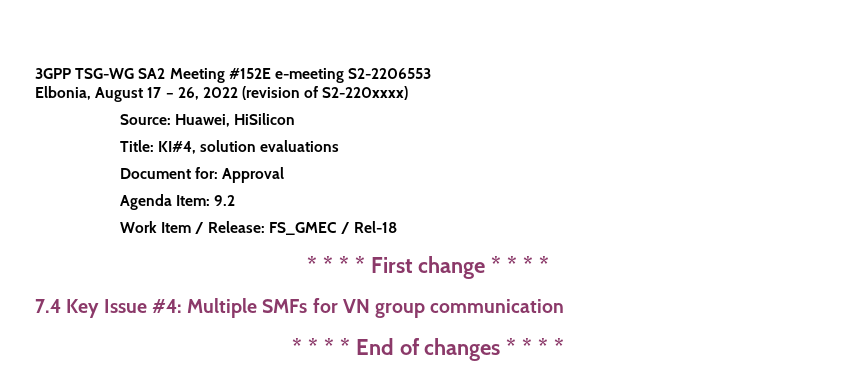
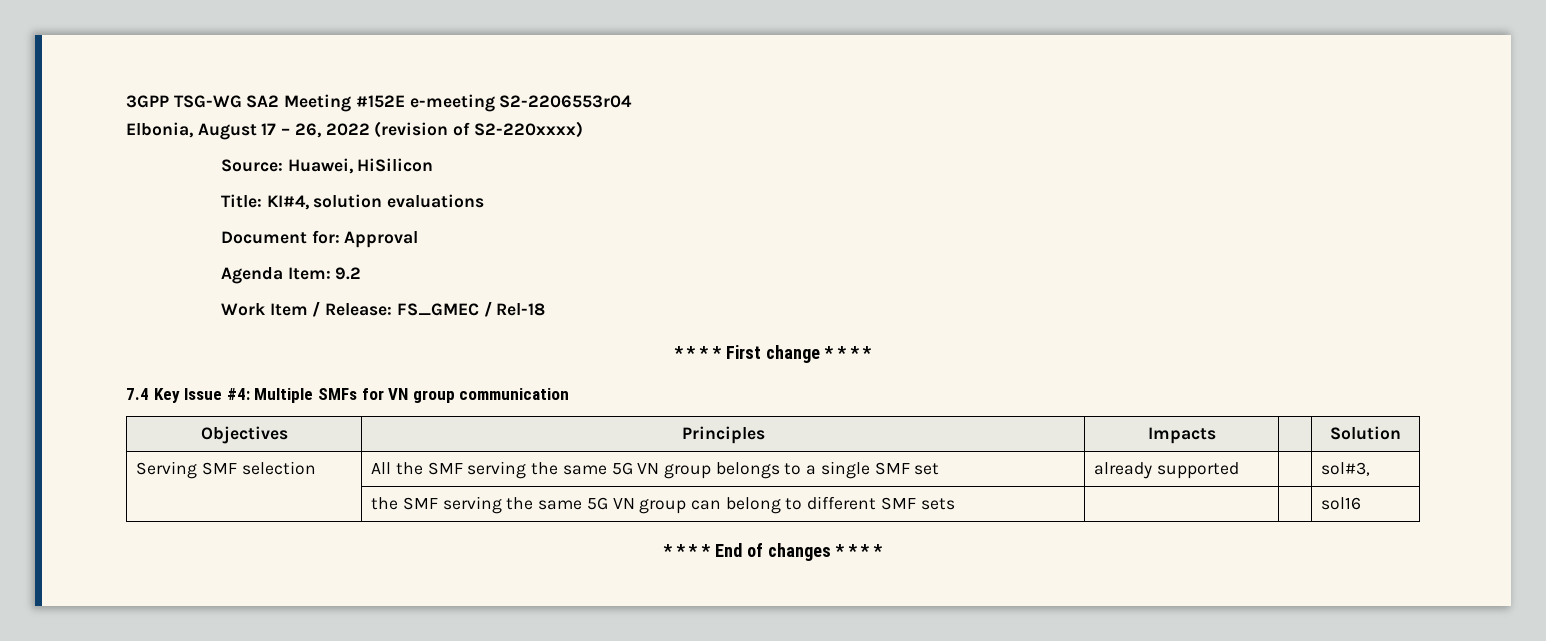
[348,68,432,79] S2-2206553 -> [499,95,633,108] S2-2206553r04
(565, 306) none -> [200,426,288,444] [681,426,765,444] [1147,427,1216,444] [1330,426,1401,440] [136,461,316,479] [371,461,940,479] [1094,462,1239,479] [1321,462,1371,476] [371,496,955,514] [1321,497,1362,510] // Objectives | Principles | Impacts | | Solution // Serving SMF selection | All the SMF serving the same 5G VN group belongs to a single SMF set | already supported | | sol#3, // | the SMF serving the same 5G VN group can belong to different SMF sets | | | sol16

